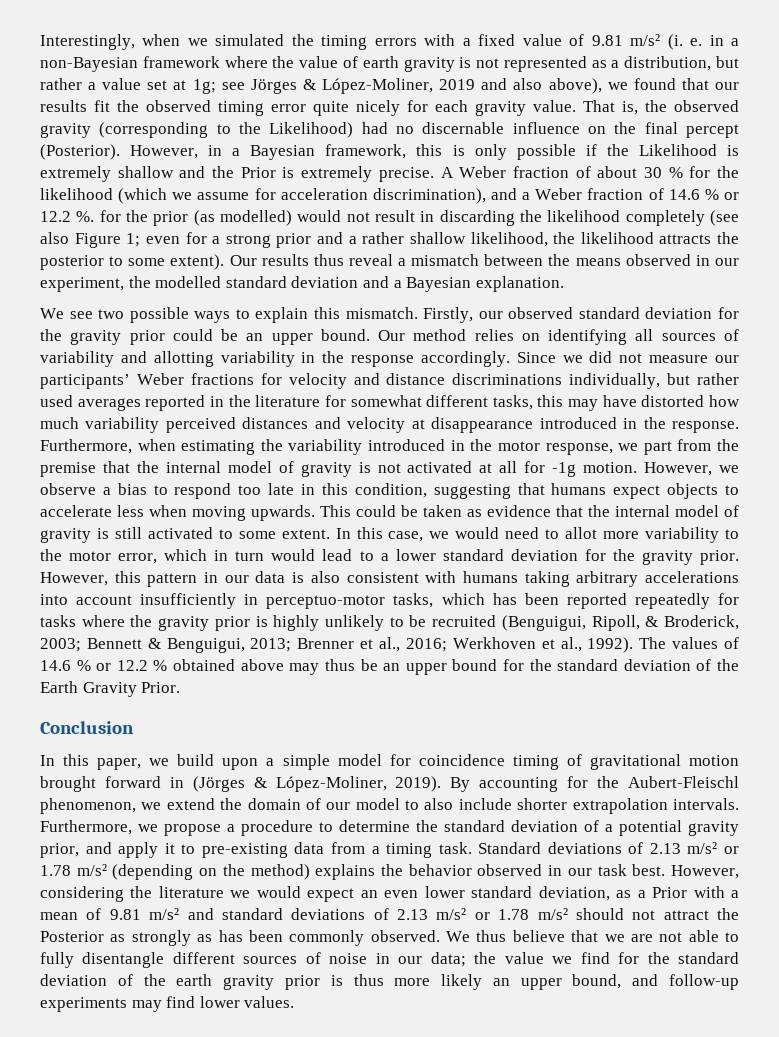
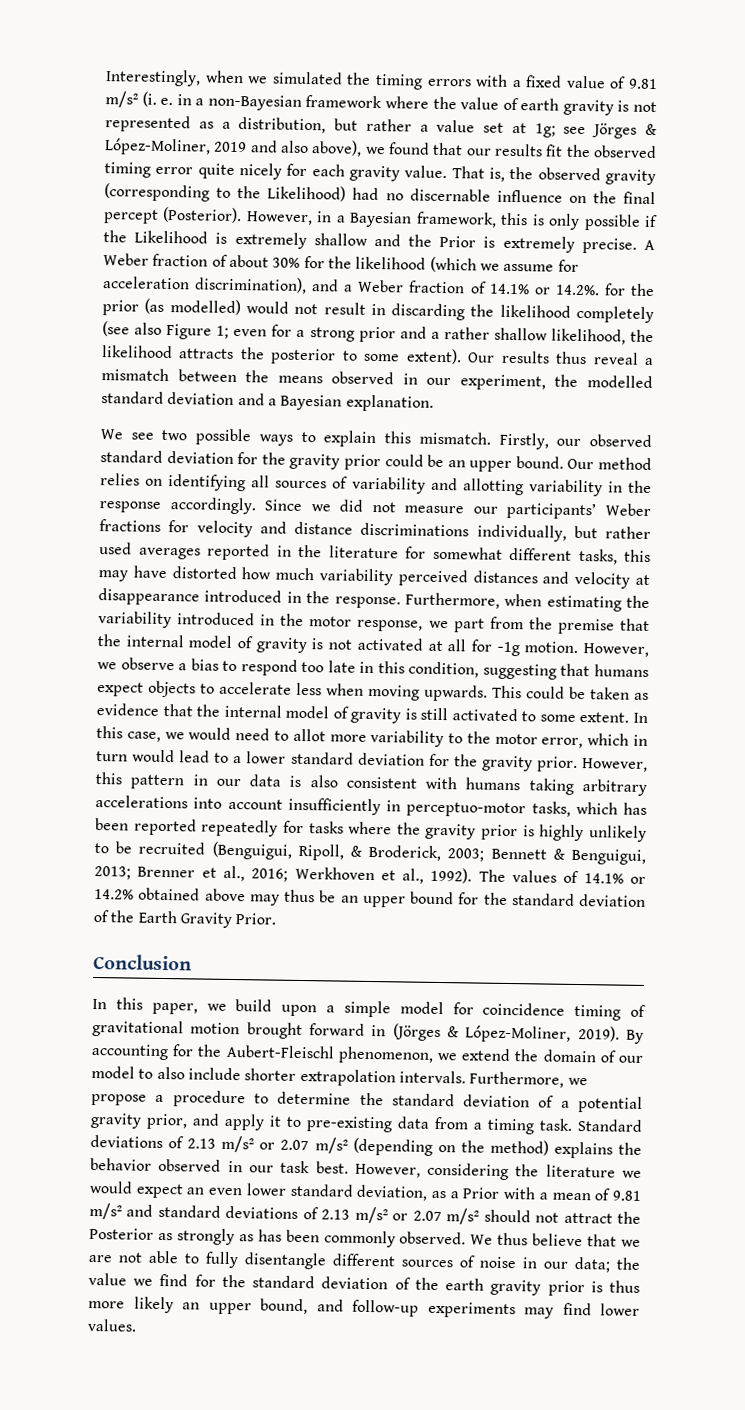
[643,167,683,178] 30 % -> [272,257,301,268] 30%
[668,189,739,200] [40,211,95,222] 14.6 % or 12.2 %. -> [488,283,600,296] 14.1% or 14.2%.
[40,660,168,671] 14.6 % or 12.2 % -> [583,873,647,884] [94,888,134,900] 14.1% or 14.2%
[40,865,71,876] 1.78 -> [280,1139,310,1151] 2.07
[498,909,530,920] 1.78 -> [412,1210,442,1222] 2.07

